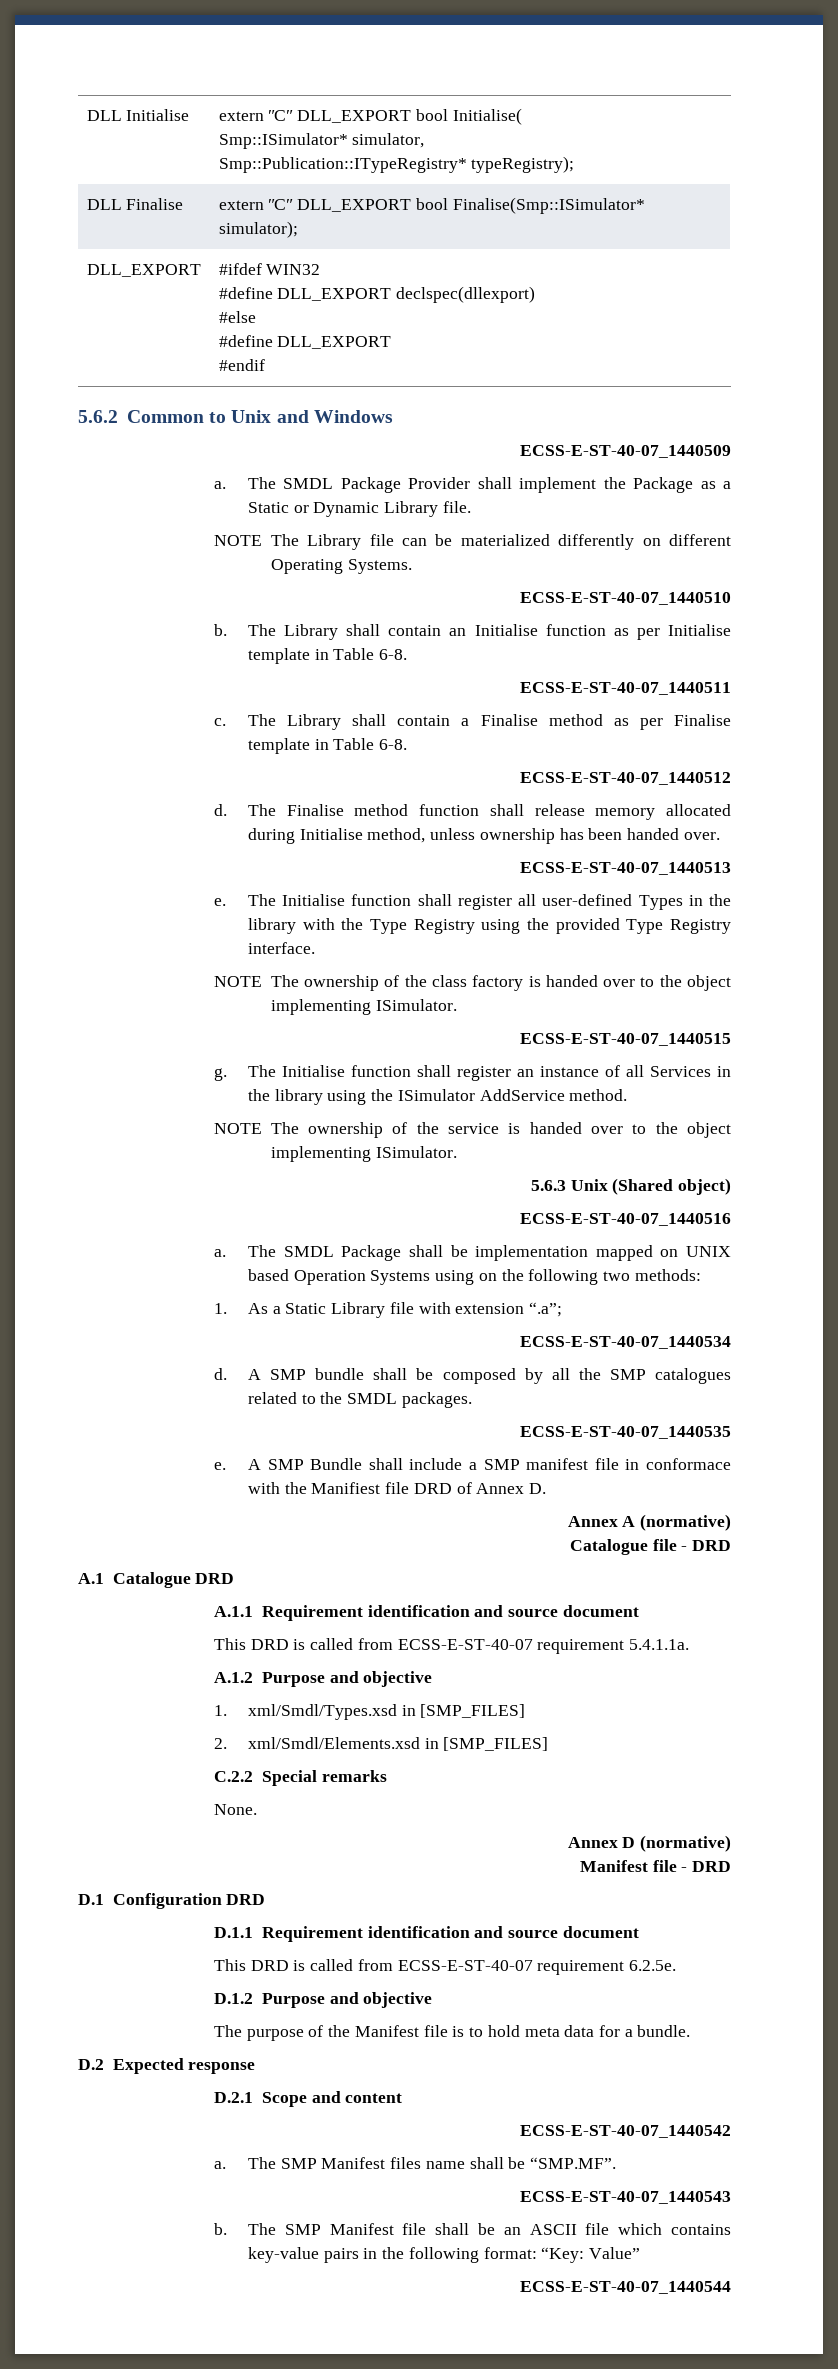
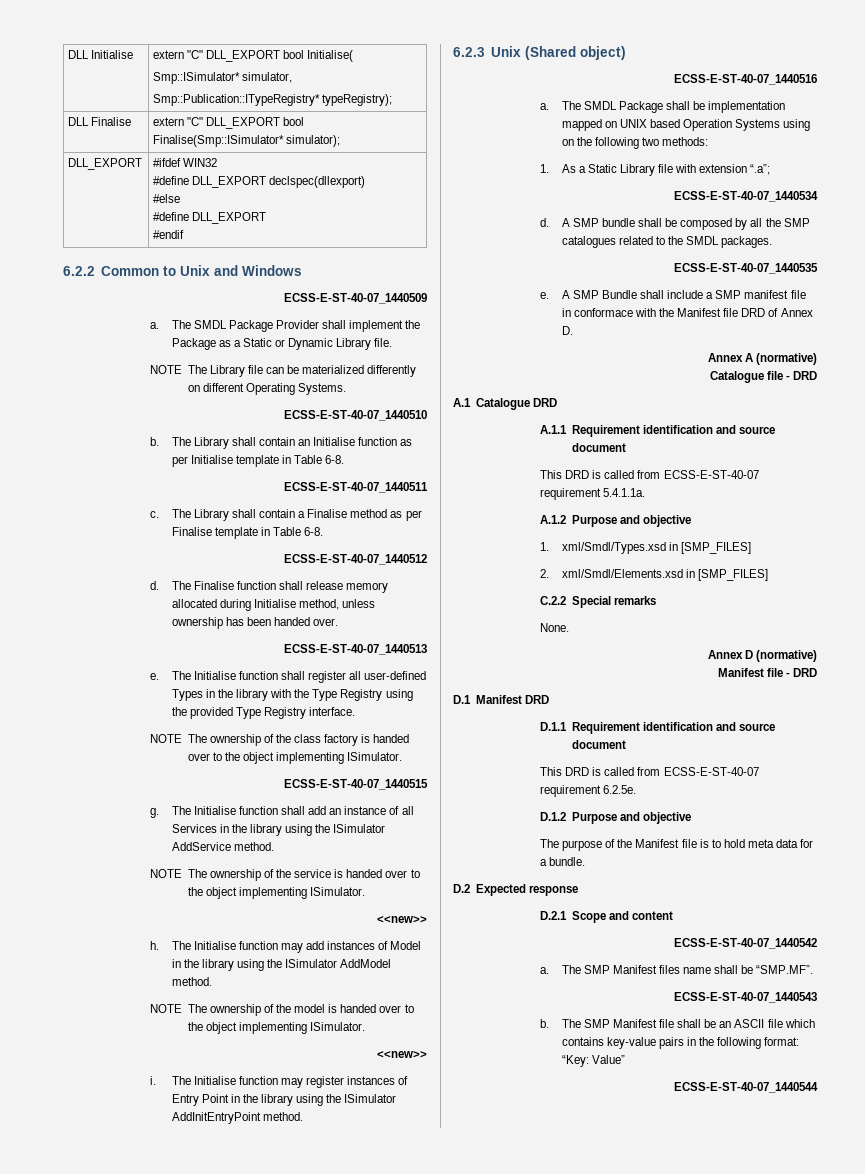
[78,410,118,423] 5.6.2 -> [63,266,95,276] 6.2.2
[354,804,409,816] method -> (234, 585) none
[457,1066,512,1081] register -> [308,806,327,815] add
[530,1180,566,1191] 5.6.3 -> [377,916,427,923] [149,941,422,953] [171,959,392,971] [171,977,212,986] [149,1004,414,1016] [187,1022,366,1034] [377,1051,427,1058] [149,1076,409,1088] [171,1094,397,1106] [171,1112,303,1124] [453,47,485,57] <<new>> // h. The Initialise function may add instances of Model in the library using the ISimulator AddModel method. // NOTE The ownership of the model is handed over to the object implementing ISimulator. // <<new>> // i. The Initialise function may register instances of Entry Point in the library using the ISimulator AddInitEntryPoint method. // 6.2.3
[311,1482,381,1494] Manifiest -> [677,308,722,317] Manifest
[112,1893,222,1909] Configuration -> [475,695,522,704] Manifest

